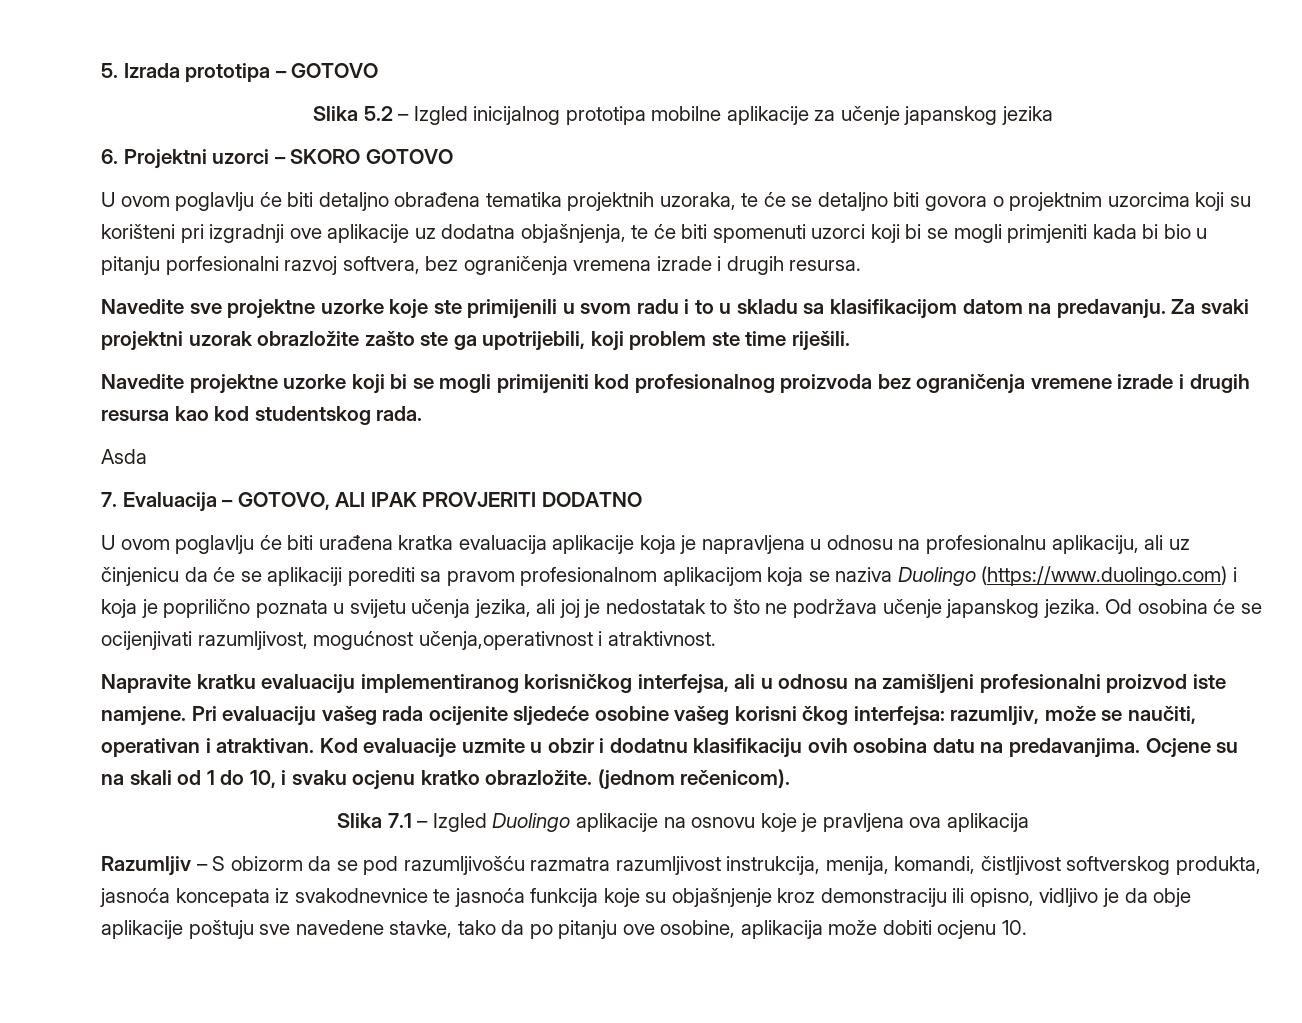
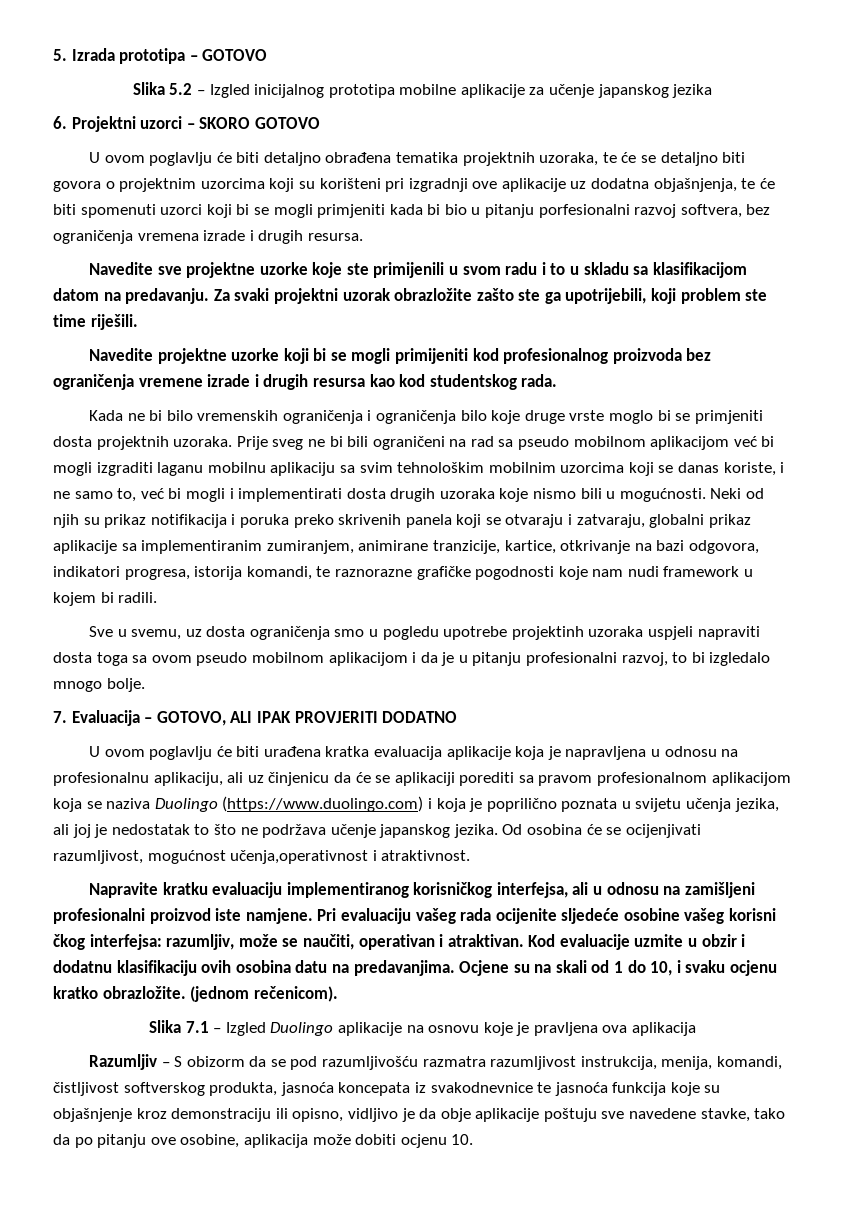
[101,449,147,464] Asda -> [88,410,763,424] [53,436,775,450] [53,462,785,476] [53,488,765,502] [53,514,751,528] [53,540,759,554] [53,566,754,580] [53,592,158,606] [88,626,760,640] [53,652,771,666] [53,678,145,692] Kada ne bi bilo vremenskih ograničenja i ograničenja bilo koje druge vrste moglo bi se primjeniti dosta projektnih uzoraka. Prije sveg ne bi bili ograničeni na rad sa pseudo mobilnom aplikacijom već bi mogli izgraditi laganu mobilnu aplikaciju sa svim tehnološkim mobilnim uzorcima koji se danas koriste, i ne samo to, već bi mogli i implementirati dosta drugih uzoraka koje nismo bili u mogućnosti. Neki od njih su prikaz notifikacija i poruka preko skrivenih panela koji se otvaraju i zatvaraju, globalni prikaz aplikacije sa implementiranim zumiranjem, animirane tranzicije, kartice, otkrivanje na bazi odgovora, indikatori progresa, istorija komandi, te raznorazne grafičke pogodnosti koje nam nudi framework u kojem bi radili. // Sve u svemu, uz dosta ograničenja smo u pogledu upotrebe projektinh uzoraka uspjeli napraviti dosta toga sa ovom pseudo mobilnom aplikacijom i da je u pitanju profesionalni razvoj, to bi izgledalo mnogo bolje.

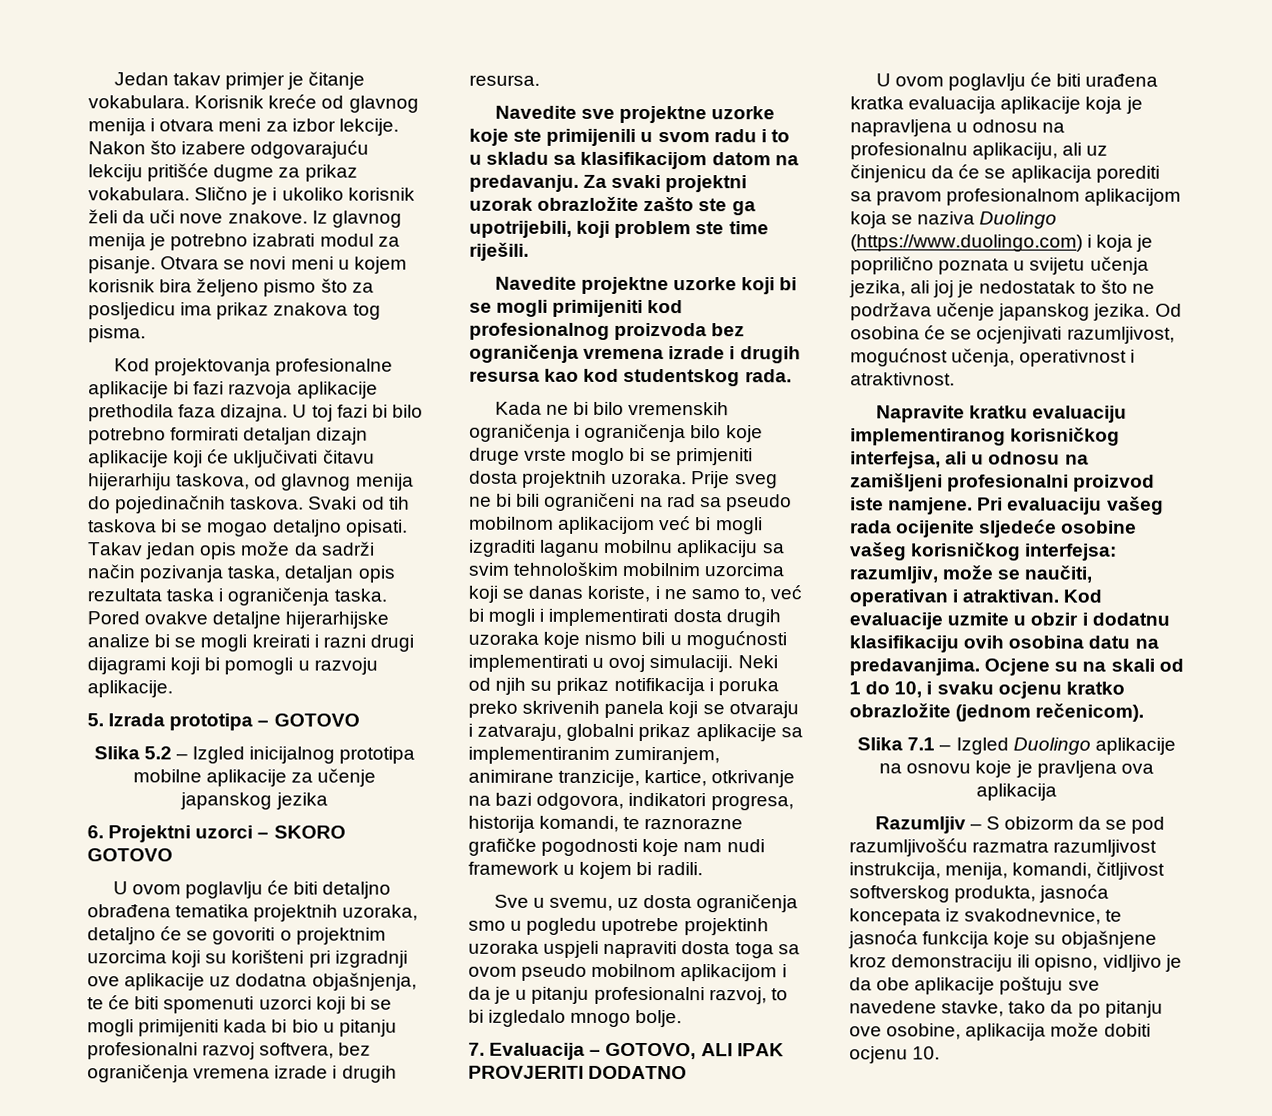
(53, 55) none -> [113,71,366,90] [88,94,419,113] [88,118,399,136] [88,140,370,159] [88,163,358,182] [88,186,415,205] [88,209,402,228] [88,233,400,251] [88,256,407,274] [88,278,374,297] [88,302,381,320] [88,325,146,343] [113,358,393,376] [88,381,378,399] [88,404,423,422] [88,427,369,445] [88,449,375,468] [88,473,414,491] [88,495,410,514] [88,519,408,537] [88,541,375,560] [87,564,395,583] [87,587,387,606] [87,611,390,629] [87,634,414,652] [87,657,378,675] [87,680,173,698] Jedan takav primjer je čitanje vokabulara. Korisnik kreće od glavnog menija i otvara meni za izbor lekcije. Nakon što izabere odgovarajuću lekciju pritišće dugme za prikaz vokabulara. Slično je i ukoliko korisnik želi da uči nove znakove. Iz glavnog menija je potrebno izabrati modul za pisanje. Otvara se novi meni u kojem korisnik bira željeno pismo što za posljedicu ima prikaz znakova tog pisma. // Kod projektovanja profesionalne aplikacije bi fazi razvoja aplikacije prethodila faza dizajna. U toj fazi bi bilo potrebno formirati detaljan dizajn aplikacije koji će uključivati čitavu hijerarhiju taskova, od glavnog menija do pojedinačnih taskova. Svaki od tih taskova bi se mogao detaljno opisati. Takav jedan opis može da sadrži način pozivanja taska, detaljan opis rezultata taska i ograničenja taska. Pored ovakve detaljne hijerarhijske analize bi se mogli kreirati i razni drugi dijagrami koji bi pomogli u razvoju aplikacije. //
[602,152,746,166] [53,181,101,192] te će se detaljno biti govora -> [87,926,276,945] detaljno će se govoriti
[317,204,386,218] primjeniti -> [138,1019,220,1037] primijeniti
[538,204,630,218] porfesionalni -> [87,1042,198,1060] profesionalni
[138,378,203,387] vremene -> [583,347,665,360] vremena
[619,488,706,502] mogućnosti. -> [685,631,787,650] [468,654,734,673] mogućnosti implementirati u ovoj simulaciji.
[194,566,243,580] istorija -> [468,815,535,833] historija
[394,772,455,786] aplikaciji -> [1010,165,1092,183] aplikacija
[625,824,701,838] ocijenjivati -> [976,326,1063,344] ocjenjivati
[230,850,369,864] učenja,operativnost -> [951,348,1128,367] učenja, operativnost
[729,908,777,921] [53,934,85,950] korisni čkog -> [910,542,1022,561] korisničkog
[102,986,186,999] obrazložite. -> [849,703,951,718] obrazložite
[53,1082,119,1096] čistljivost -> [1096,861,1166,880] čitljivost
[430,1082,533,1093] svakodnevnice -> [964,908,1102,925] svakodnevnice,
[53,1108,132,1122] objašnjenje -> [1060,930,1157,949] objašnjene
[440,1108,471,1122] obje -> [876,977,911,991] obe

